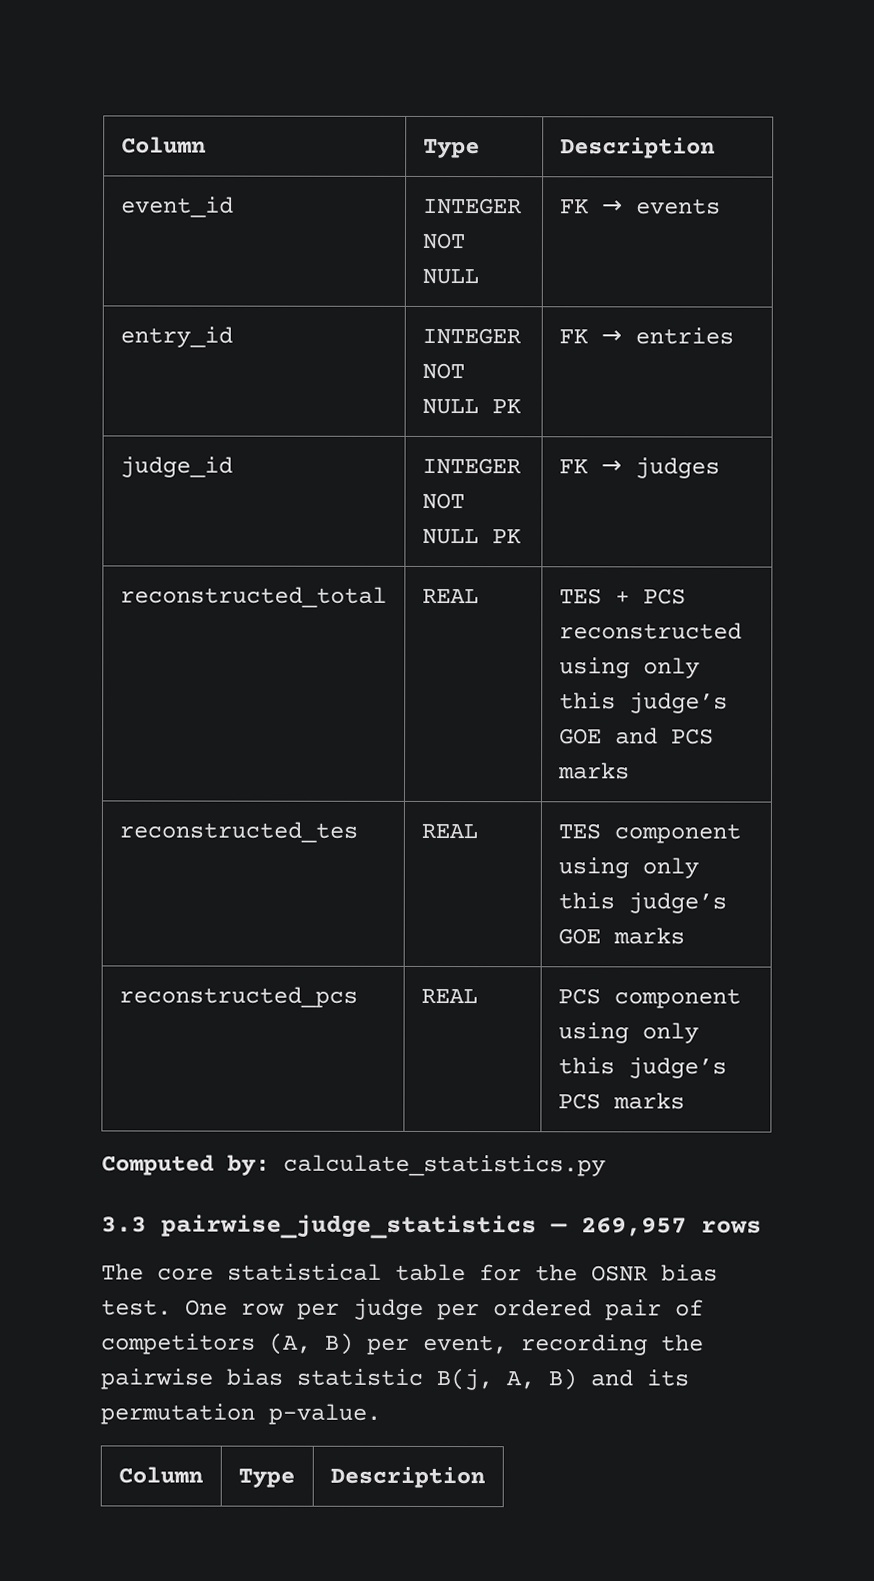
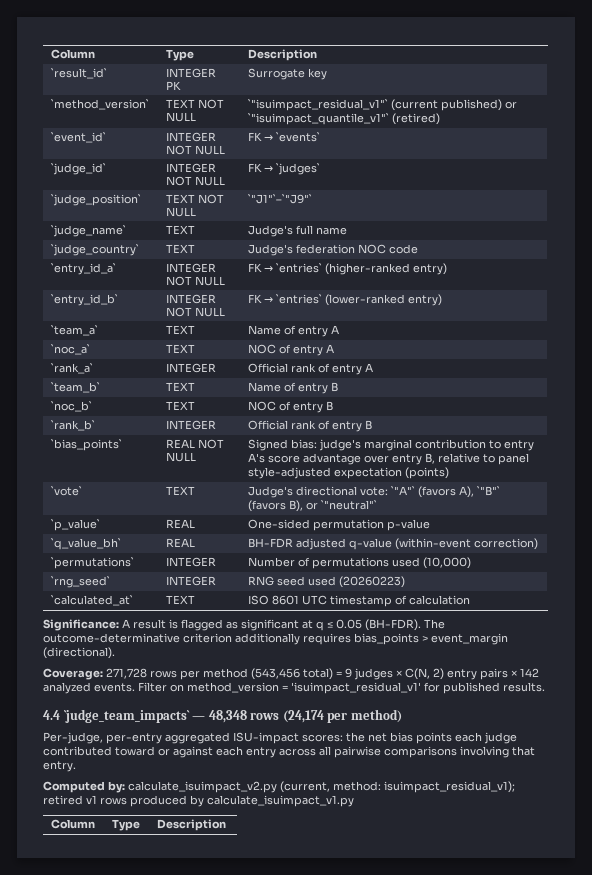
[119,196,234,218] [422,197,522,215] [421,232,465,250] [421,268,479,285] [559,198,721,215] [119,326,233,348] [421,327,521,345] [421,362,465,380] [421,398,521,415] [558,327,734,345] [119,456,233,478] [421,457,521,475] [421,492,465,510] [421,528,521,545] [558,457,720,479] [119,586,387,608] [421,588,479,604] [558,588,686,605] [558,622,742,640] [558,657,700,679] [558,692,728,714] [558,727,714,745] [557,762,630,780] [118,821,358,843] [420,823,478,839] [557,823,741,844] [557,857,699,879] [557,892,727,914] [557,927,685,945] [118,986,358,1008] [420,988,478,1004] [557,988,741,1009] [557,1022,699,1044] [557,1057,727,1079] [557,1092,685,1110] [101,1154,606,1177] [101,1214,762,1240] [101,1263,718,1282] [101,1298,704,1321] [101,1332,704,1356] [100,1368,689,1391] [100,1403,381,1425] event_id | INTEGER NOT NULL | FK → events // entry_id | INTEGER NOT NULL PK | FK → entries // judge_id | INTEGER NOT NULL PK | FK → judges // reconstructed_total | REAL | TES + PCS reconstructed using only this judge’s GOE and PCS marks // reconstructed_tes | REAL | TES component using only this judge’s GOE marks // reconstructed_pcs | REAL | PCS component using only this judge’s PCS marks // Computed by: calculate_statistics.py // 3.3 pairwise_judge_statistics — 269,957 rows // The core statistical table for the OSNR bias test. One row per judge per ordered pair of competitors (A, B) per event, recording the pairwise bias statistic B(j, A, B) and its permutation p-value. -> [51,68,108,79] [166,68,217,78] [166,81,182,90] [248,68,328,80] [51,99,150,110] [166,99,225,109] [166,112,197,122] [248,99,518,111] [248,113,441,125] [51,132,107,143] [166,132,217,142] [166,145,226,155] [248,132,321,142] [51,163,107,175] [166,163,217,173] [166,176,226,186] [248,163,321,175] [51,194,142,206] [166,194,225,204] [166,207,197,217] [248,194,313,204] [51,225,127,237] [166,225,196,234] [248,225,348,237] [51,244,140,256] [166,244,196,253] [248,244,419,256] [51,263,117,275] [166,263,217,273] [166,276,226,286] [248,263,448,275] [51,294,119,306] [166,294,217,304] [166,307,226,317] [248,294,443,306] [51,325,99,336] [166,325,196,334] [248,325,340,337] [51,344,91,355] [166,344,196,353] [248,344,335,356] [51,363,94,374] [166,363,217,373] [248,363,374,375] [51,382,101,393] [166,382,196,391] [248,382,339,394] [51,401,93,412] [166,401,196,410] [248,401,334,413] [51,420,96,431] [166,420,217,430] [248,420,373,432] [51,439,123,451] [166,439,225,449] [166,452,197,462] [248,439,535,451] [248,453,530,465] [248,467,450,479] [51,486,83,496] [166,486,196,495] [248,486,501,498] [248,500,378,512] [51,519,101,531] [166,519,196,528] [248,519,431,531] [51,538,122,550] [166,538,196,547] [248,538,539,550] [51,557,135,569] [166,557,217,567] [248,557,472,569] [51,576,111,588] [166,576,217,586] [248,576,406,588] [51,595,134,606] [166,595,196,604] [248,595,471,607] [43,619,445,631] [43,633,508,645] [43,647,115,659] [43,668,539,680] [43,682,545,694] [43,709,402,723] [43,732,517,744] [43,746,535,758] [43,761,76,772] [43,781,515,793] [43,795,354,807] `result_id` | INTEGER PK | Surrogate key // `method_version` | TEXT NOT NULL | `"isuimpact_residual_v1"` (current published) or `"isuimpact_quantile_v1"` (retired) // `event_id` | INTEGER NOT NULL | FK → `events` // `judge_id` | INTEGER NOT NULL | FK → `judges` // `judge_position` | TEXT NOT NULL | `"J1"`–`"J9"` // `judge_name` | TEXT | Judge's full name // `judge_country` | TEXT | Judge's federation NOC code // `entry_id_a` | INTEGER NOT NULL | FK → `entries` (higher-ranked entry) // `entry_id_b` | INTEGER NOT NULL | FK → `entries` (lower-ranked entry) // `team_a` | TEXT | Name of entry A // `noc_a` | TEXT | NOC of entry A // `rank_a` | INTEGER | Official rank of entry A // `team_b` | TEXT | Name of entry B // `noc_b` | TEXT | NOC of entry B // `rank_b` | INTEGER | Official rank of entry B // `bias_points` | REAL NOT NULL | Signed bias: judge's marginal contribution to entry A's score advantage over entry B, relative to panel style-adjusted expectation (points) // `vote` | TEXT | Judge's directional vote: `"A"` (favors A), `"B"` (favors B), or `"neutral"` // `p_value` | REAL | One-sided permutation p-value // `q_value_bh` | REAL | BH-FDR adjusted q-value (within-event correction) // `permutations` | INTEGER | Number of permutations used (10,000) // `rng_seed` | INTEGER | RNG seed used (20260223) // `calculated_at` | TEXT | ISO 8601 UTC timestamp of calculation // Significance: A result is flagged as significant at q ≤ 0.05 (BH-FDR). The outcome-determinative criterion additionally requires bias_points > event_margin (directional). // Coverage: 271,728 rows per method (543,456 total) = 9 judges × C(N, 2) entry pairs × 142 analyzed events. Filter on method_version = 'isuimpact_residual_v1' for published results. // 4.4 `judge_team_impacts` — 48,348 rows (24,174 per method) // Per-judge, per-entry aggregated ISU-impact scores: the net bias points each judge contributed toward or against each entry across all pairwise comparisons involving that entry. // Computed by: calculate_isuimpact_v2.py (current, method: isuimpact_residual_v1); retired v1 rows produced by calculate_isuimpact_v1.py

